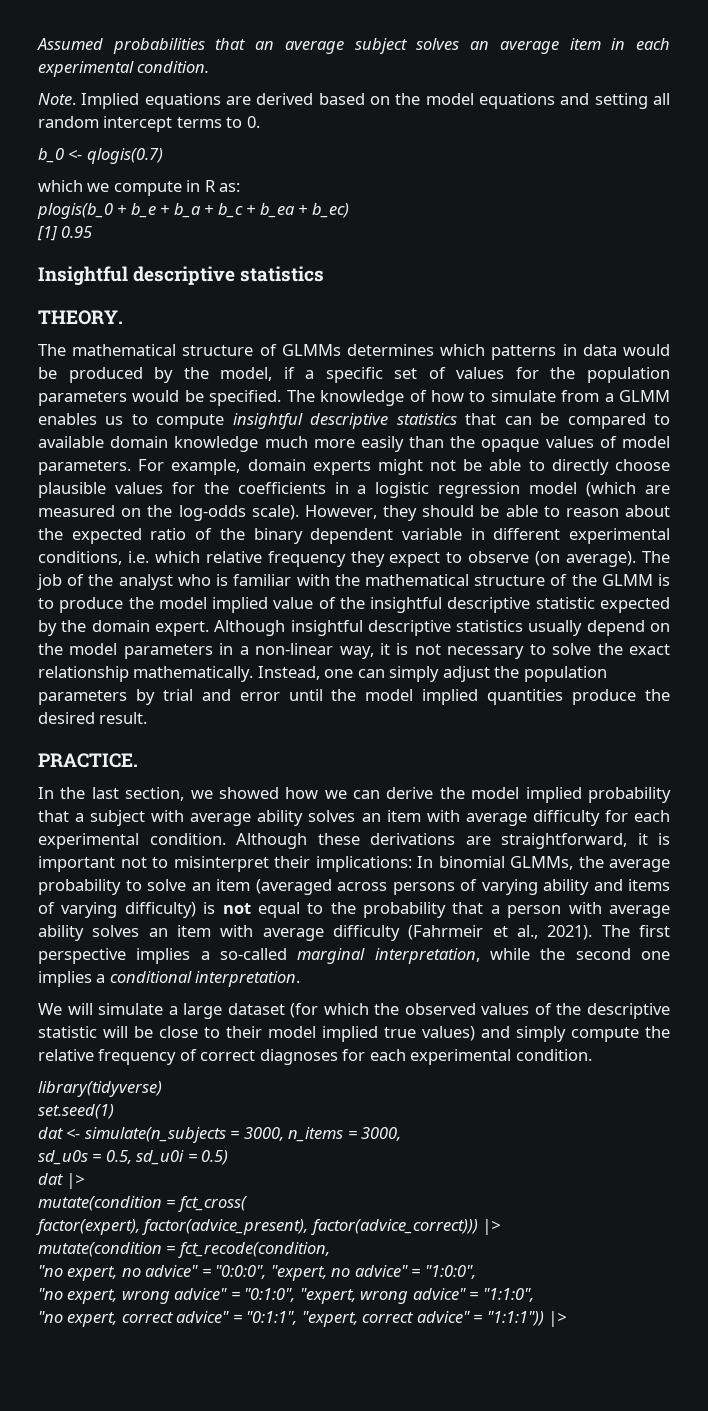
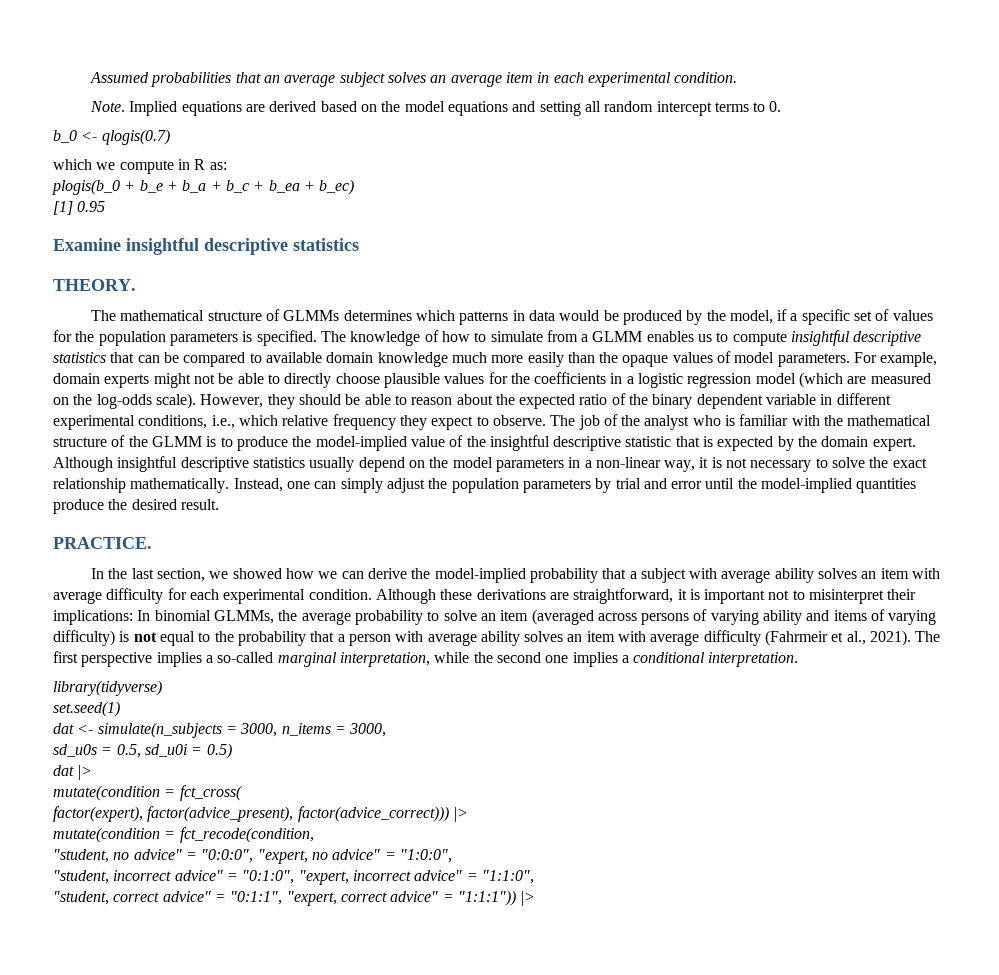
[38,266,128,286] Insightful -> [53,238,199,255] Examine insightful
[132,390,204,402] would be -> [242,331,253,342] is
[127,551,149,563] i.e. -> [211,415,235,429] i.e.,
[468,551,637,567] observe (on average). -> [492,415,546,426] observe.
[158,597,269,613] model implied -> [315,436,407,451] model-implied
(595, 603) none -> [675,436,714,447] that is
[365,689,479,705] model implied -> [761,478,853,493] model-implied
[471,787,582,803] model implied -> [434,568,526,583] model-implied
[38,1003,671,1019] [38,1026,670,1042] [38,1049,592,1065] // We will simulate a large dataset (for which the observed values of the descriptive statistic will be close to their model implied true values) and simply compute the relative frequency of correct diagnoses for each experimental condition. -> (799, 659) none
[38,1265,118,1281] "no expert, -> [53,849,109,863] "student,
[38,1288,170,1304] "no expert, wrong -> [53,870,172,884] "student, incorrect
[360,1290,409,1304] wrong -> [352,870,411,881] incorrect
[38,1311,118,1327] "no expert, -> [53,891,109,905] "student,

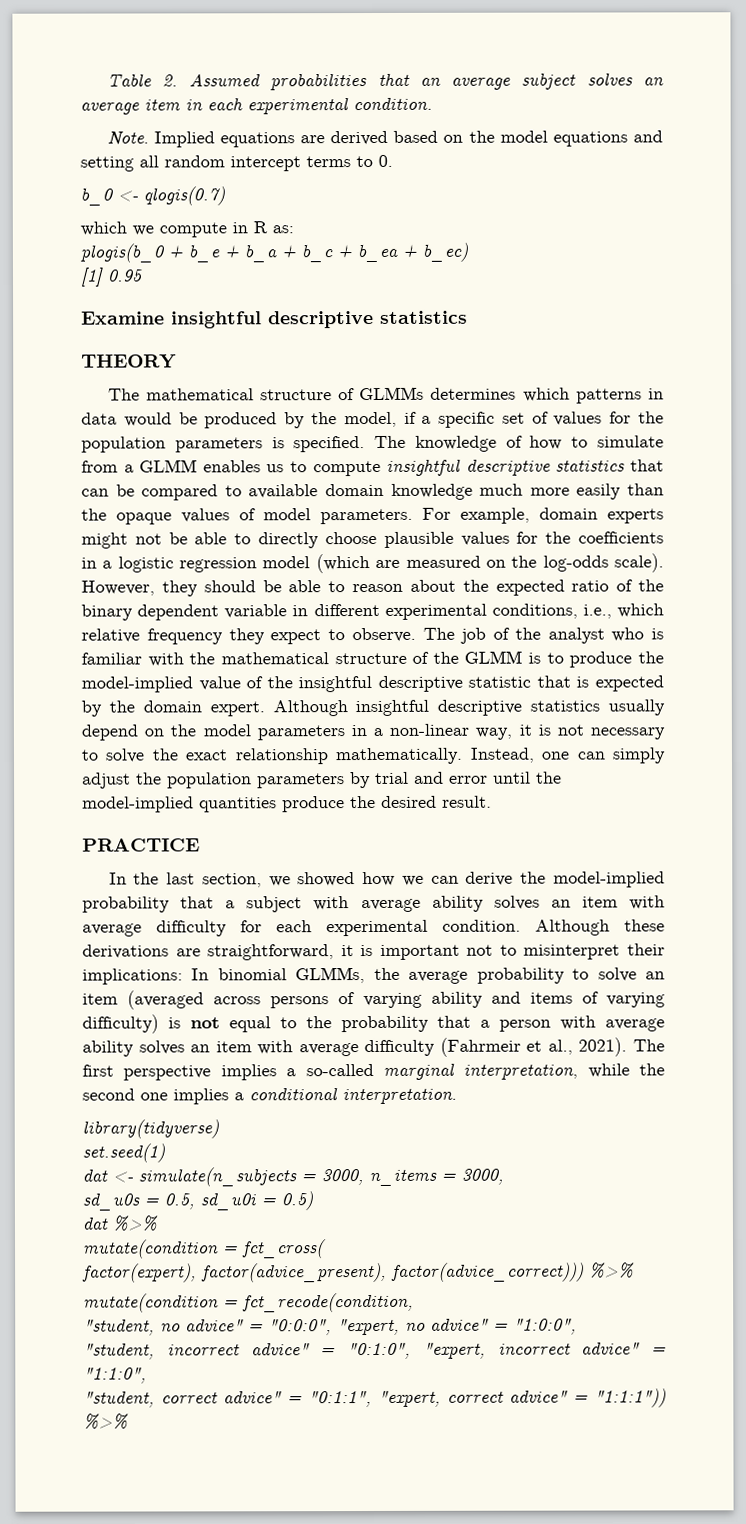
(90, 77) none -> [106,73,178,87] Table 2.
[53,279,136,291] THEORY. -> [81,354,177,369] THEORY
[53,537,152,549] PRACTICE. -> [82,838,200,852] PRACTICE
[77,765,93,780] |> -> [112,1215,158,1231] %>%
[452,807,468,822] |> -> [589,1262,635,1278] %>%
[520,891,536,906] |> -> [83,1413,129,1429] %>%

